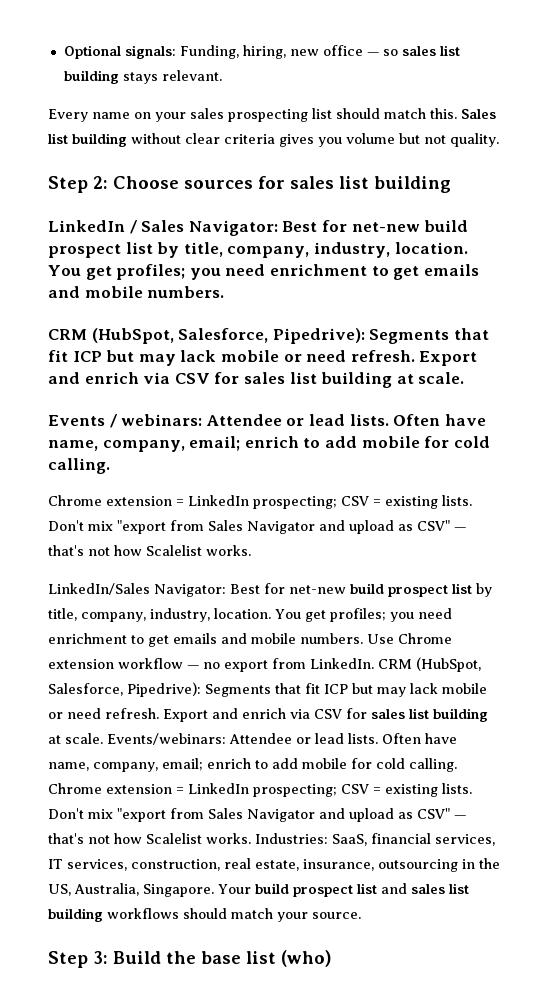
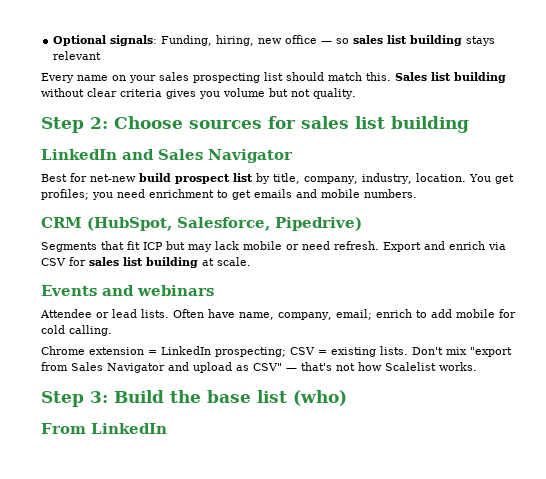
[161,70,222,81] relevant. -> [53,51,102,60] relevant
[129,220,278,236] / Sales Navigator: -> [122,149,293,163] and Sales Navigator //
[272,328,365,344] Pipedrive): -> [275,217,362,231] Pipedrive) //
[109,414,203,428] / webinars: -> [102,285,214,296] and webinars //
[48,583,492,597] [48,608,452,622] [48,633,452,647] [48,657,481,672] [48,682,487,697] [48,708,488,722] [48,733,457,745] [48,758,457,772] [48,783,472,797] [48,808,466,822] [48,833,495,846] [48,858,500,872] [48,883,469,897] [48,908,361,922] // LinkedIn/Sales Navigator: Best for net-new build prospect list by title, company, industry, location. You get profiles; you need enrichment to get emails and mobile numbers. Use Chrome extension workflow — no export from LinkedIn. CRM (HubSpot, Salesforce, Pipedrive): Segments that fit ICP but may lack mobile or need refresh. Export and enrich via CSV for sales list building at scale. Events/webinars: Attendee or lead lists. Often have name, company, email; enrich to add mobile for cold calling. Chrome extension = LinkedIn prospecting; CSV = existing lists. Don't mix "export from Sales Navigator and upload as CSV" — that's not how Scalelist works. Industries: SaaS, financial services, IT services, construction, real estate, insurance, outsourcing in the US, Australia, Singapore. Your build prospect list and sales list building workflows should match your source. -> (477, 366) none
(332, 958) none -> [41,423,167,434] // From LinkedIn

